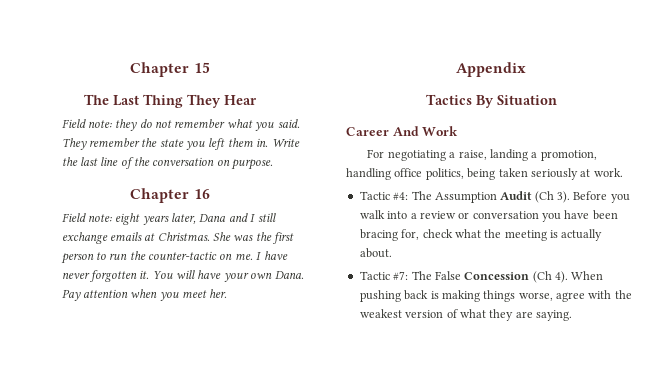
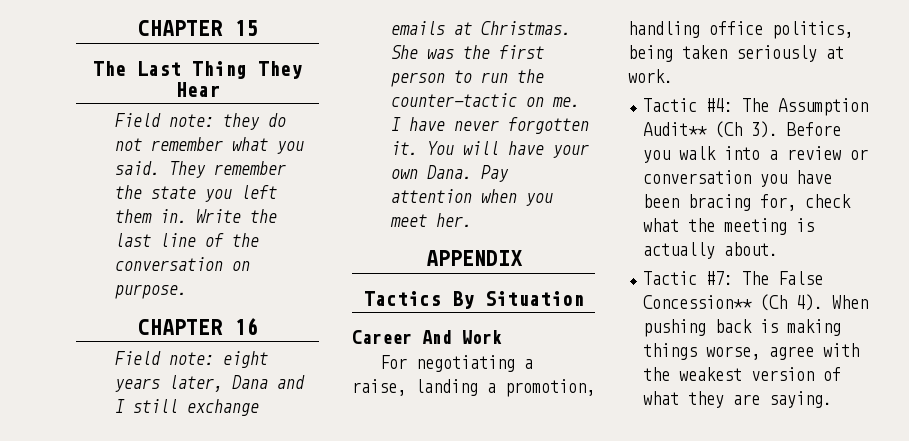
[130,62,190,77] Chapter -> [137,20,223,36] CHAPTER
[130,188,190,203] Chapter -> [137,319,223,335] CHAPTER
[456,62,526,77] Appendix -> [425,250,523,266] APPENDIX
[500,191,533,200] Audit -> [643,122,708,136] Audit**
[464,272,530,280] Concession -> [643,295,753,309] Concession**

